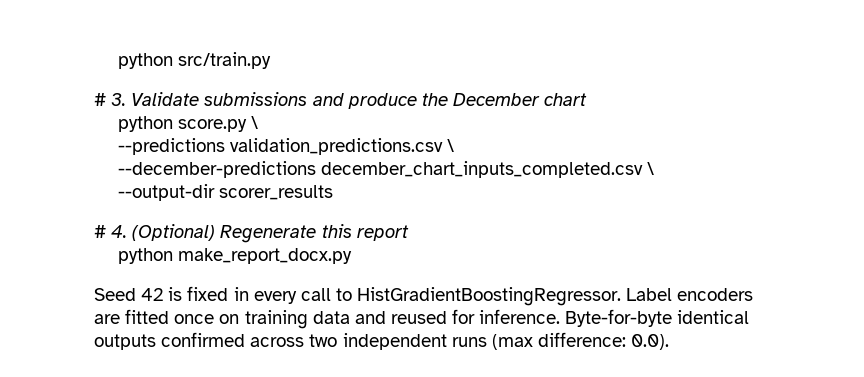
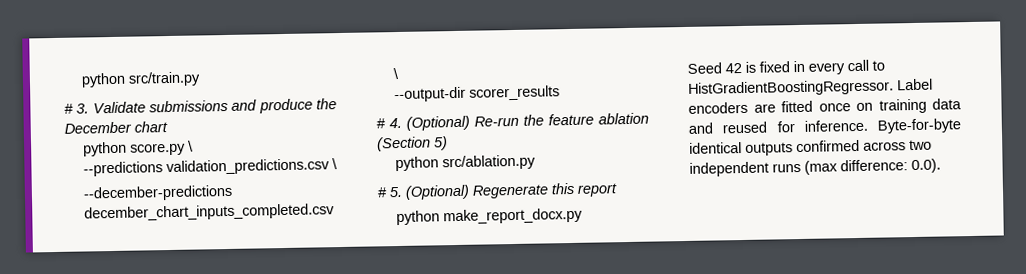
(216, 232) none -> [474,112,649,127] [376,136,448,152] [394,154,536,172] [377,184,470,200] Re-run the feature ablation (Section 5) // python src/ablation.py // # 5. (Optional)

